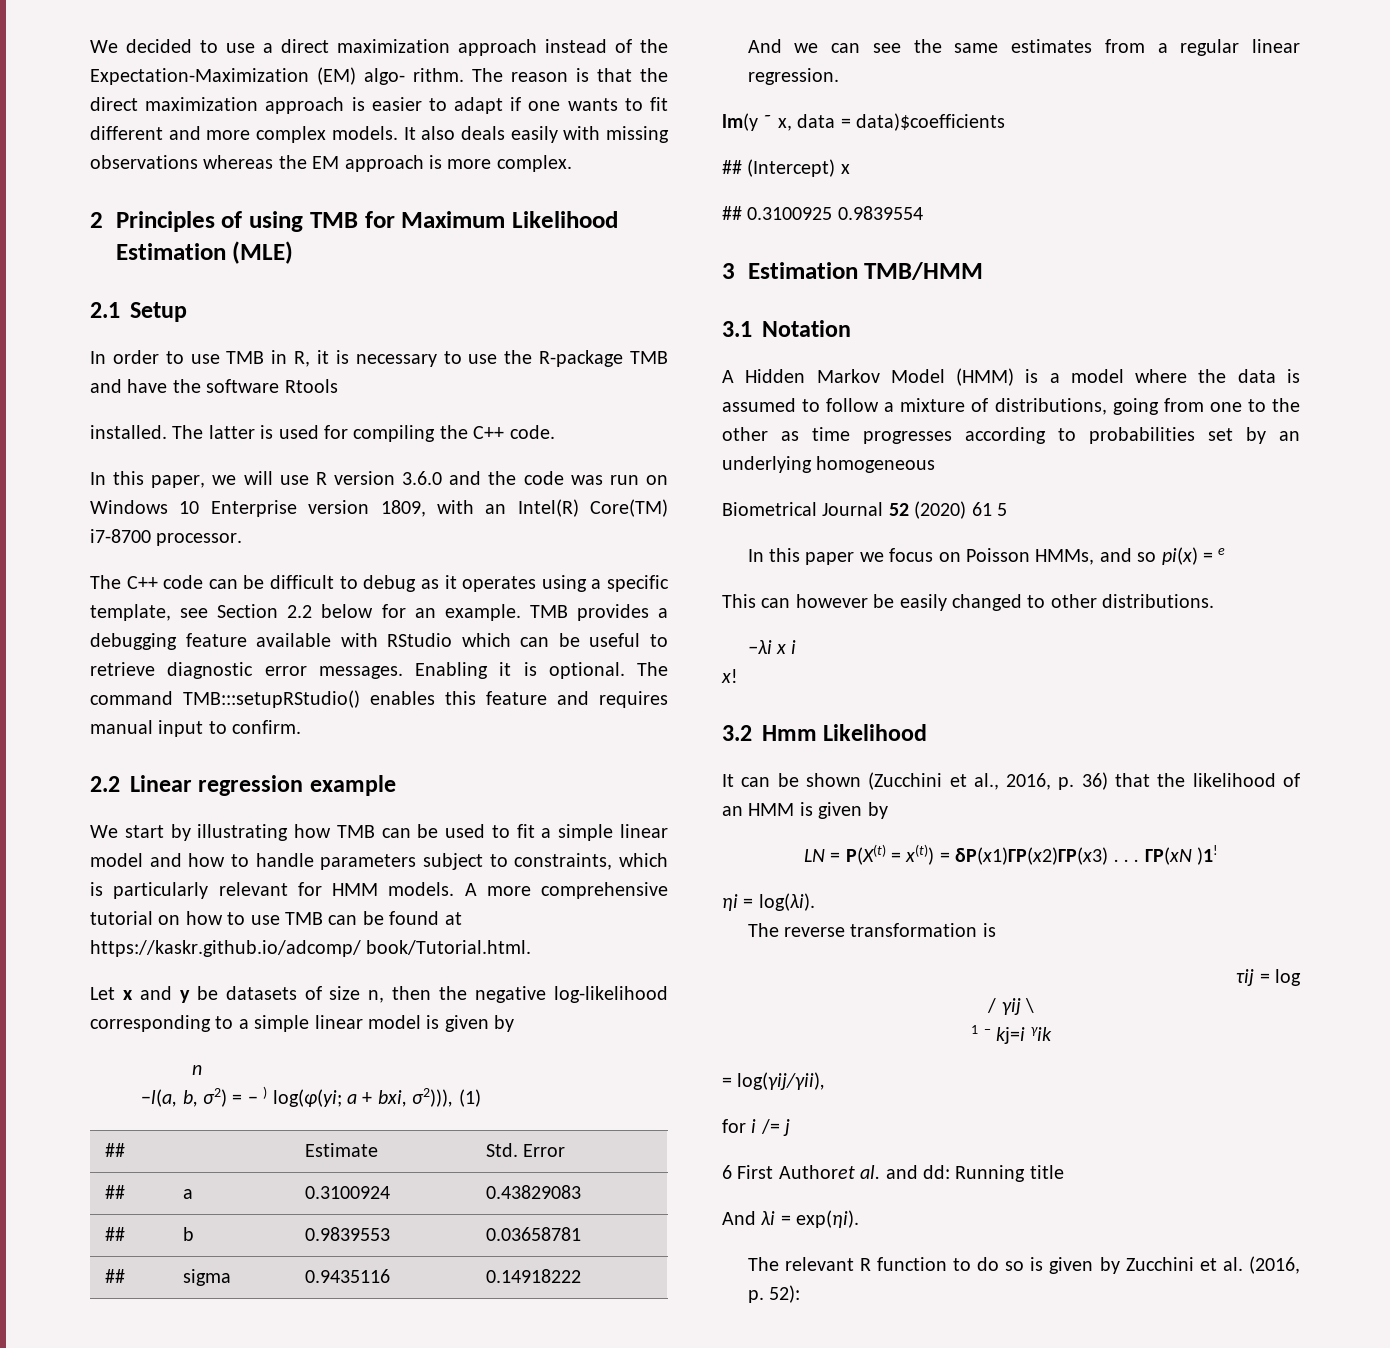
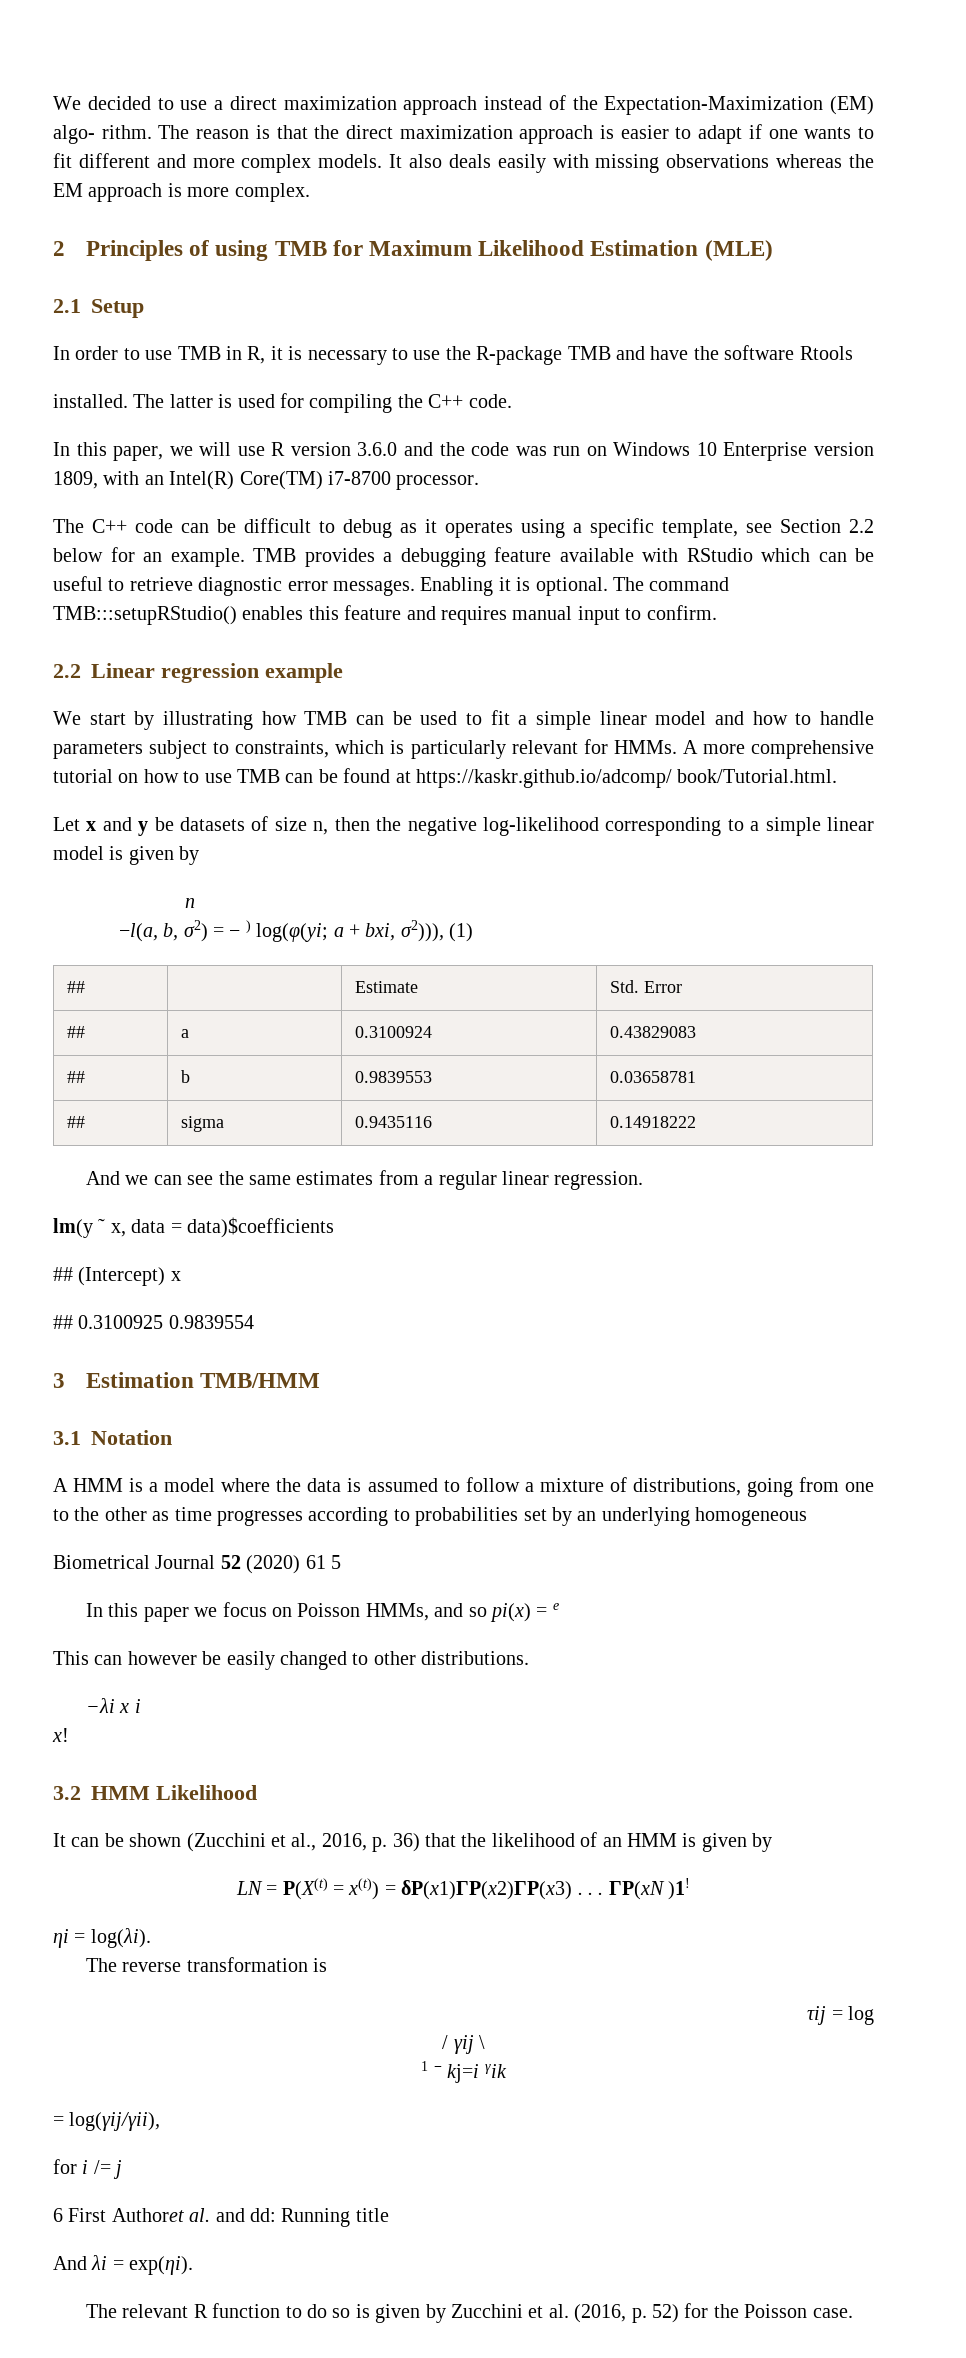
[332,882,455,896] HMM models. -> [613,740,677,754] HMMs.
[745,368,1015,386] Hidden Markov Model (HMM) -> [73,1478,124,1492] HMM
[762,725,817,741] Hmm -> [91,1786,150,1800] HMM
[768,1285,800,1303] 52): -> [651,2303,853,2323] 52) for the Poisson case.

